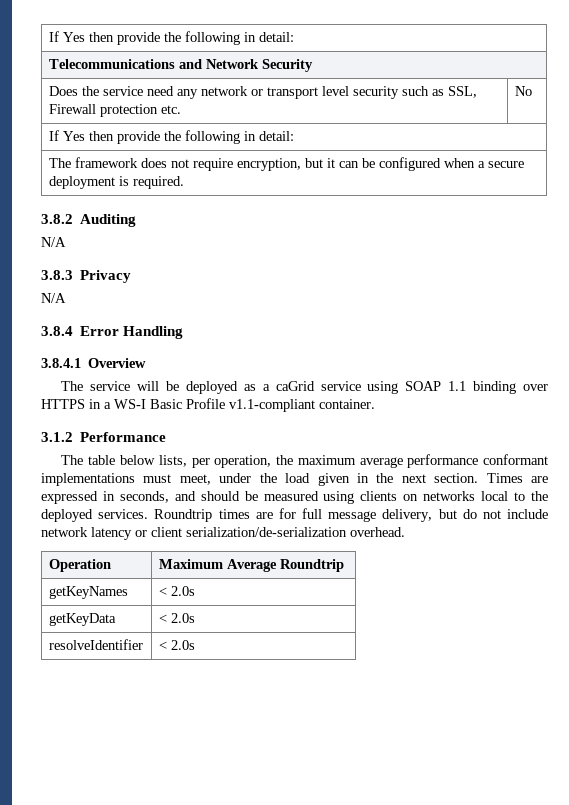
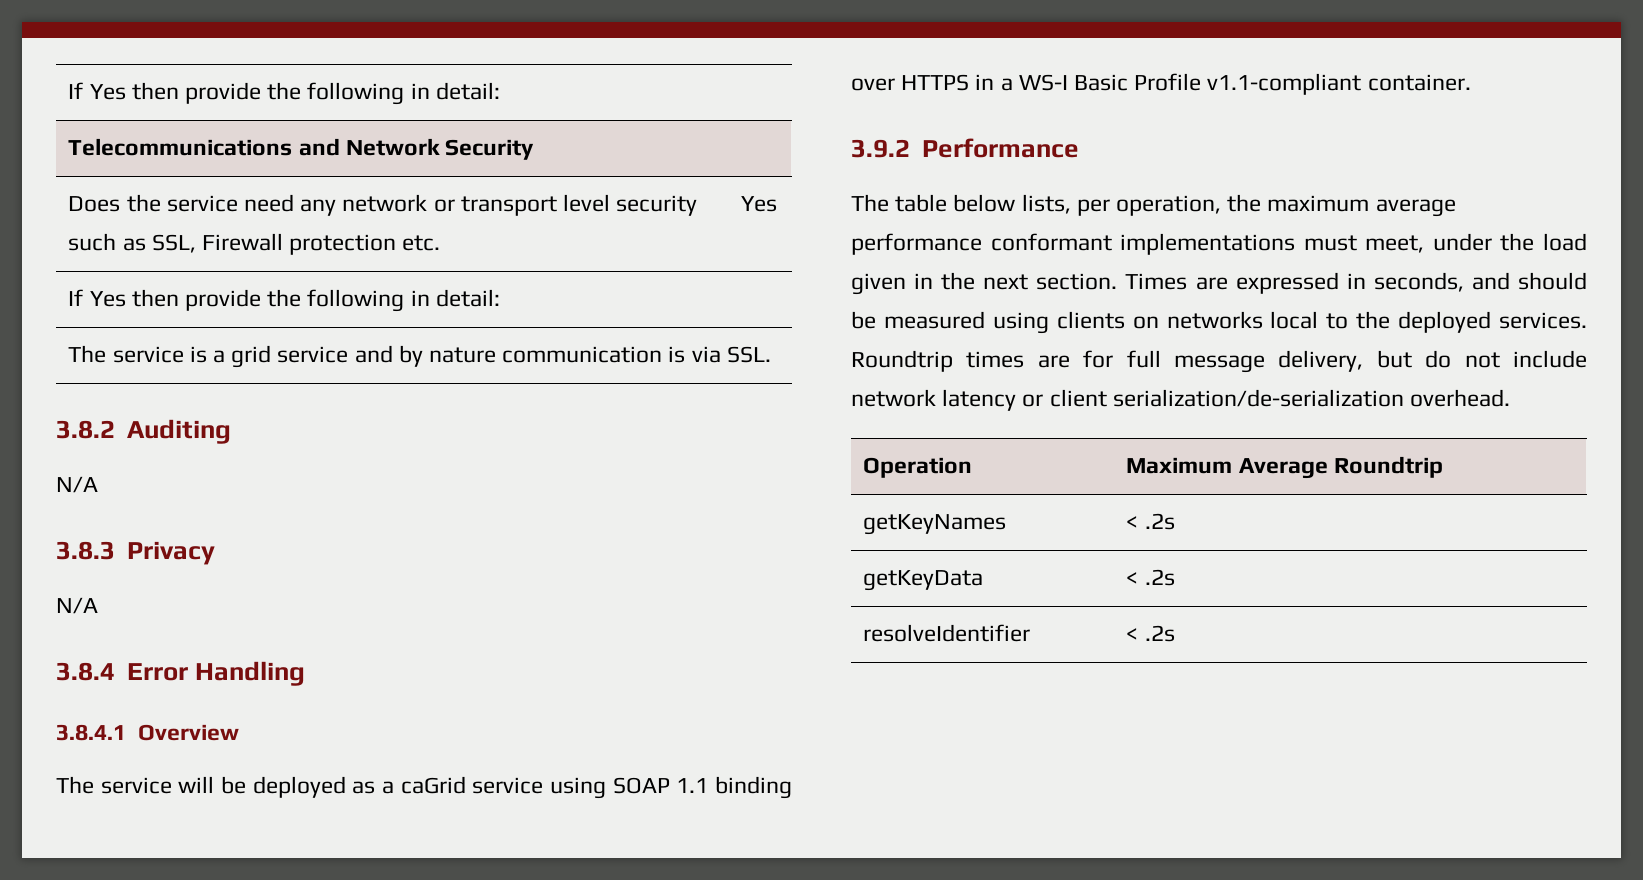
[514,86,532,96] No -> [741,196,778,212] Yes
[74,157,524,171] [48,176,184,189] framework does not require encryption, but it can be configured when a secure deployment is required. -> [112,345,771,368] service is a grid service and by nature communication is via SSL.
[41,432,73,442] 3.1.2 -> [851,139,910,158] 3.9.2
[170,586,195,596] 2.0s -> [1144,513,1175,530] .2s
[170,613,195,623] 2.0s -> [1144,569,1175,586] .2s
[170,640,195,650] 2.0s -> [1144,625,1175,642] .2s

